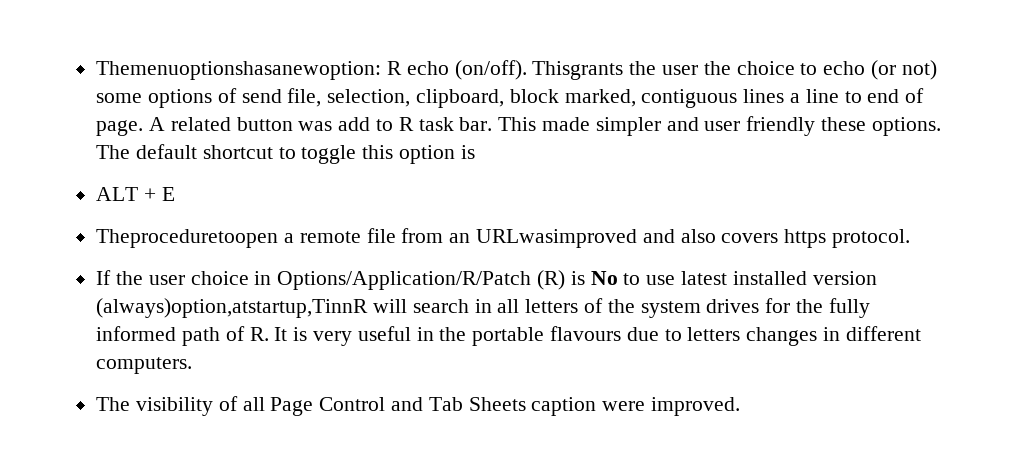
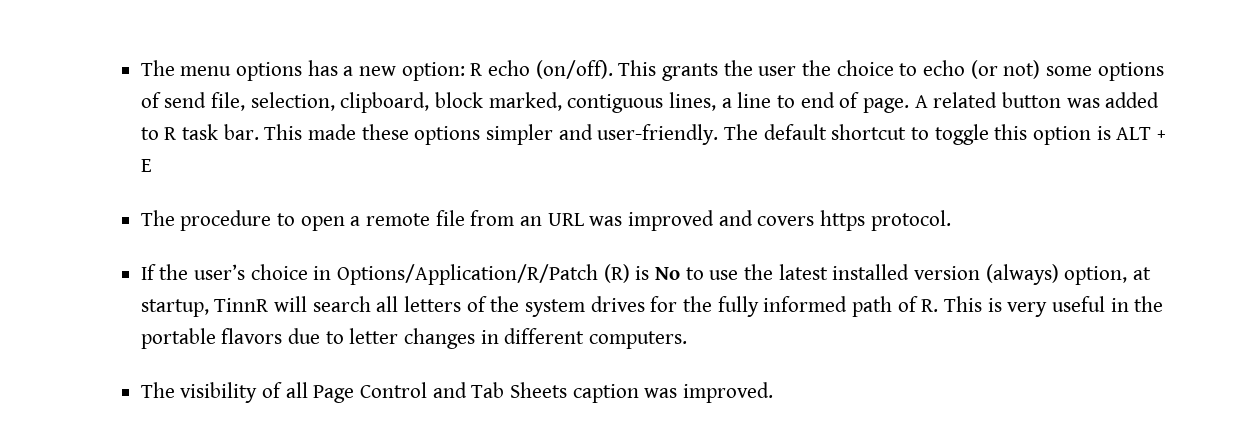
[96,61,382,80] Themenuoptionshasanewoption: -> [140,60,465,81] The menu options has a new option:
[532,61,624,80] Thisgrants -> [618,60,718,81] This grants
[743,89,785,103] lines -> [668,92,716,111] lines,
[338,117,371,131] add -> [1105,92,1160,108] added
[595,116,941,136] simpler and user friendly these options. -> [361,124,719,145] these options simpler and user-friendly.
(475, 152) // -> (1111, 133) none
[96,229,279,248] Theproceduretoopen -> [140,210,345,231] The procedure to open
[475,229,716,248] URLwasimproved and also -> [547,210,753,231] URL was improved and
[148,275,185,285] user -> [193,264,245,280] user’s
(676, 280) none -> [743,264,773,280] the
[96,298,369,318] (always)option,atstartup,TinnR -> [985,264,1151,285] [140,298,270,317] (always) option, at startup, TinnR
[474,299,492,313] in -> (371, 304) none
[274,327,288,341] It -> [943,296,982,312] This
[549,326,621,341] flavours -> [221,328,283,344] flavors
[687,327,741,341] letters -> [349,328,399,344] letter
[602,401,646,411] were -> [644,388,678,398] was

